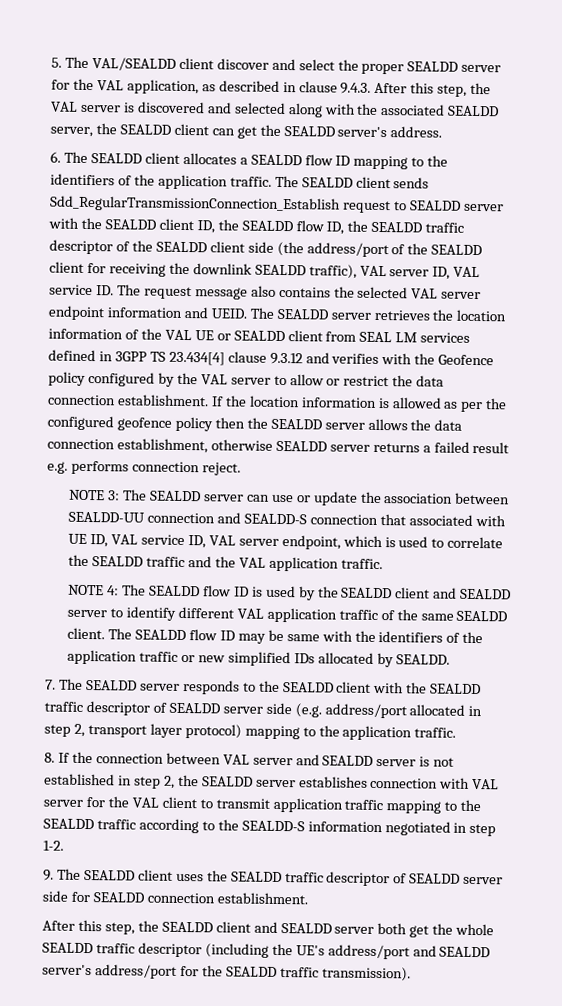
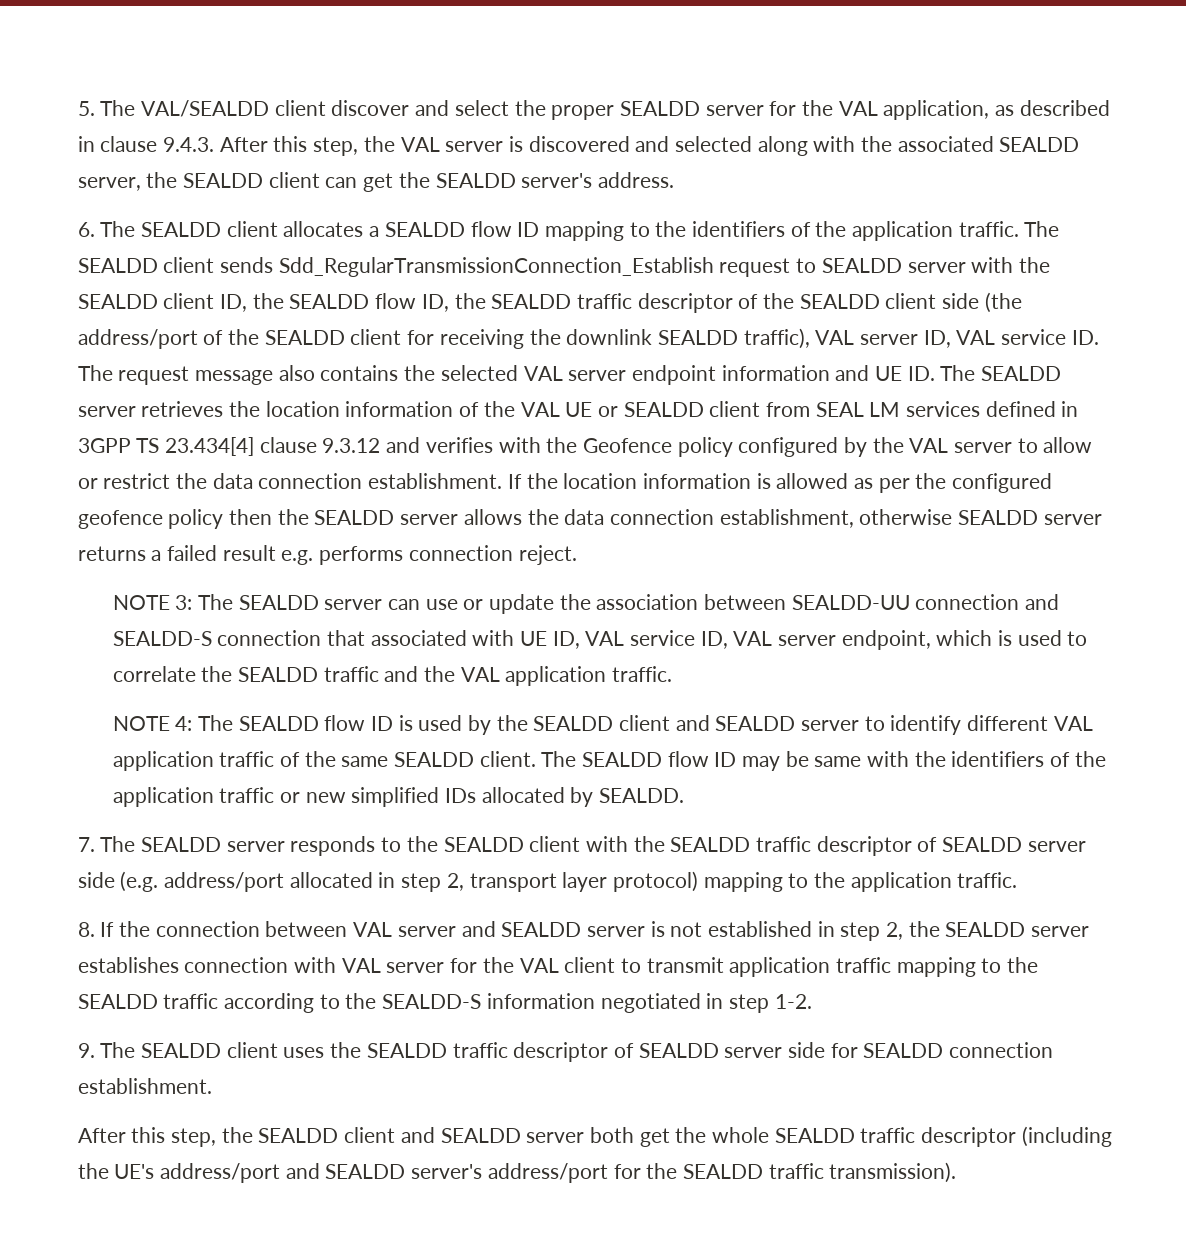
[210,308,247,319] UEID. -> [874,366,935,381] UE ID.

